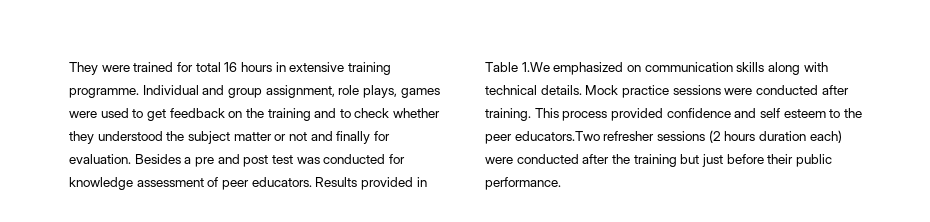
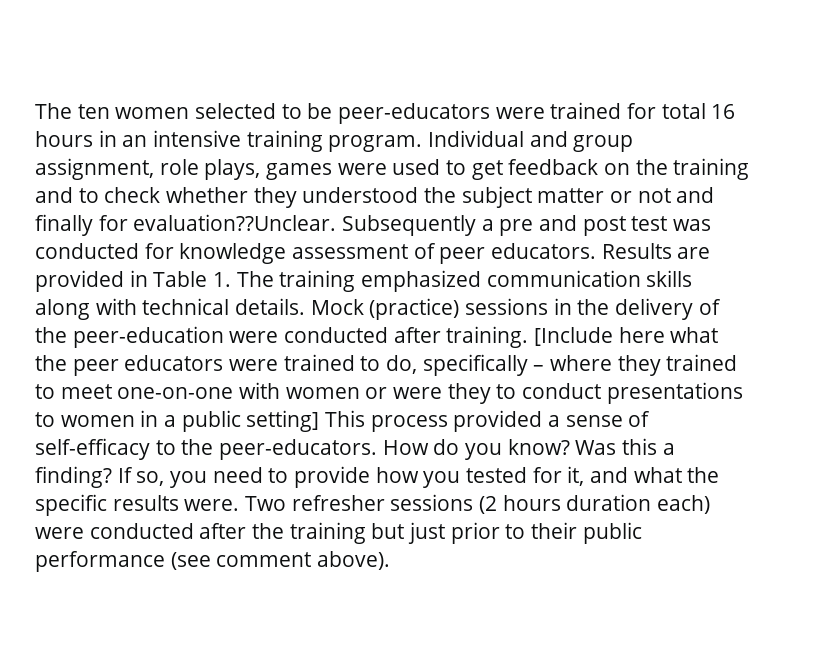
[69,62,98,75] They -> [35,103,491,124] The ten women selected to be peer-educators
[289,62,391,75] [69,88,139,98] extensive training programme. -> [122,130,423,152] an intensive training program.
[69,154,181,164] evaluation. Besides -> [133,214,477,236] evaluation??Unclear. Subsequently
(358, 182) none -> [677,247,711,259] are
[521,62,641,75] 1.We emphasized on -> [212,270,482,292] 1. The training emphasized
[621,85,849,98] [485,108,862,121] [485,131,600,144] practice sessions were conducted after training. This process provided confidence and self esteem to the peer educators.Two -> [369,298,721,320] [35,326,719,348] [35,354,738,376] [35,382,743,404] [35,410,651,432] [35,438,675,460] [35,466,720,488] [35,494,287,516] (practice) sessions in the delivery of the peer-education were conducted after training. [Include here what the peer educators were trained to do, specifically – where they trained to meet one-on-one with women or were they to conduct presentations to women in a public setting] This process provided a sense of self-efficacy to the peer-educators. How do you know? Was this a finding? If so, you need to provide how you tested for it, and what the specific results were. Two
[726,154,832,167] [485,177,561,190] before their public performance. -> [450,522,642,544] [35,551,391,572] prior to their public performance (see comment above).

